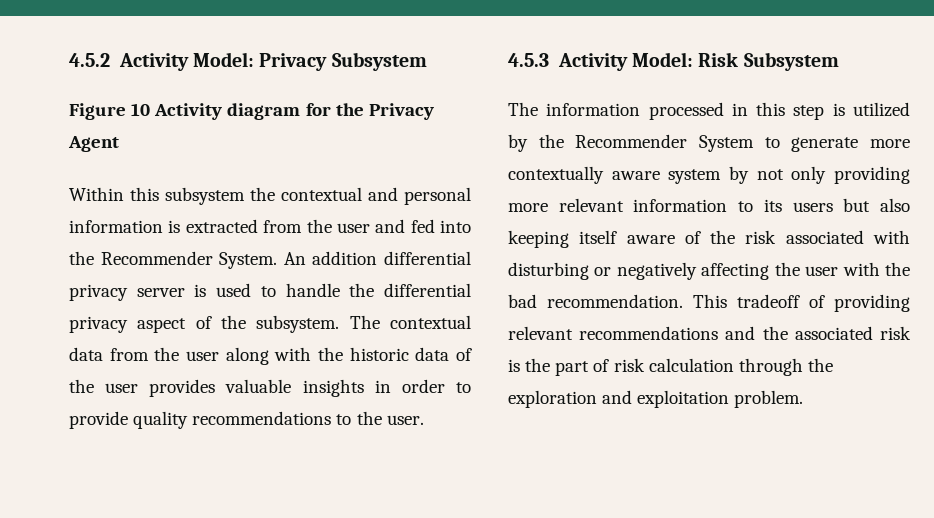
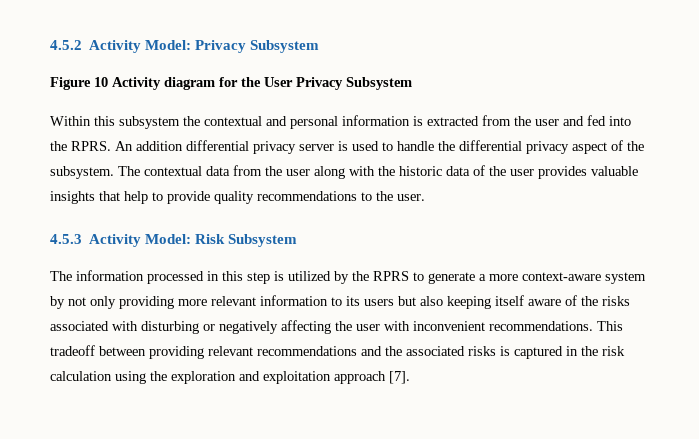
[368,103,434,120] [68,136,119,152] Privacy Agent -> [264,77,412,90] User Privacy Subsystem
[100,251,278,269] Recommender System. -> [71,141,111,151] RPRS.
[374,379,445,393] in order -> [99,191,148,204] that help
[575,134,910,152] [508,166,660,184] Recommender System to generate more contextually aware -> [373,271,601,284] RPRS to generate a more context-aware
[745,230,777,244] risk -> [602,296,630,306] risks
[885,262,910,276] [508,294,683,308] the bad recommendation. -> [413,321,593,331] inconvenient recommendations.
[809,295,825,308] of -> [99,346,146,356] between
[880,326,911,340] [508,358,610,376] risk is the part of -> [468,346,598,359] risks is captured in the
[738,358,803,376] through -> [115,371,146,384] using
[734,390,804,408] problem. -> [334,371,410,384] approach [7].

